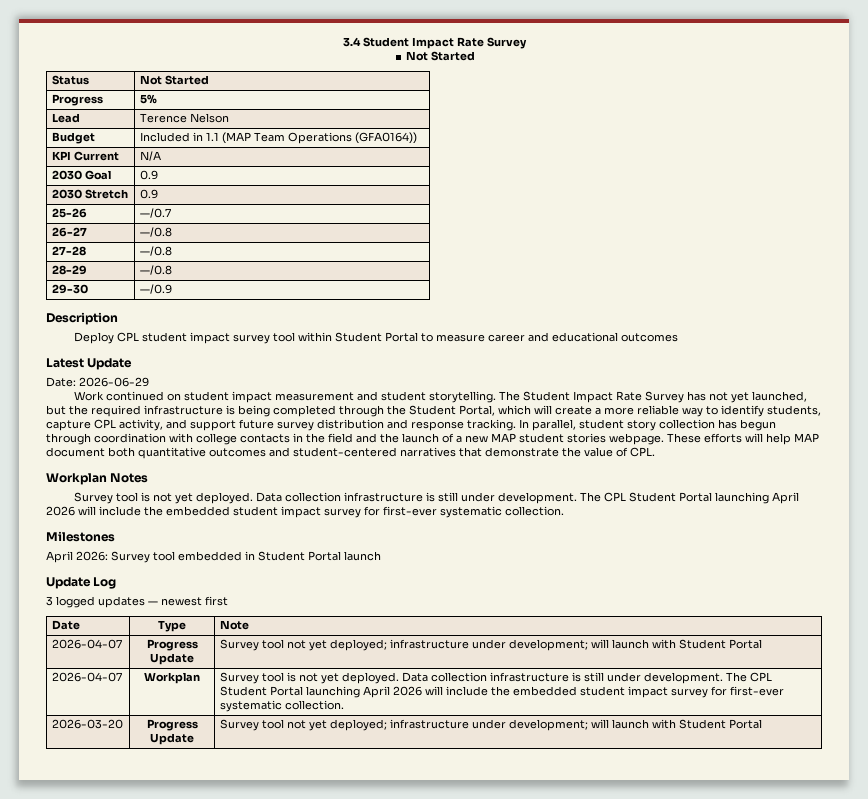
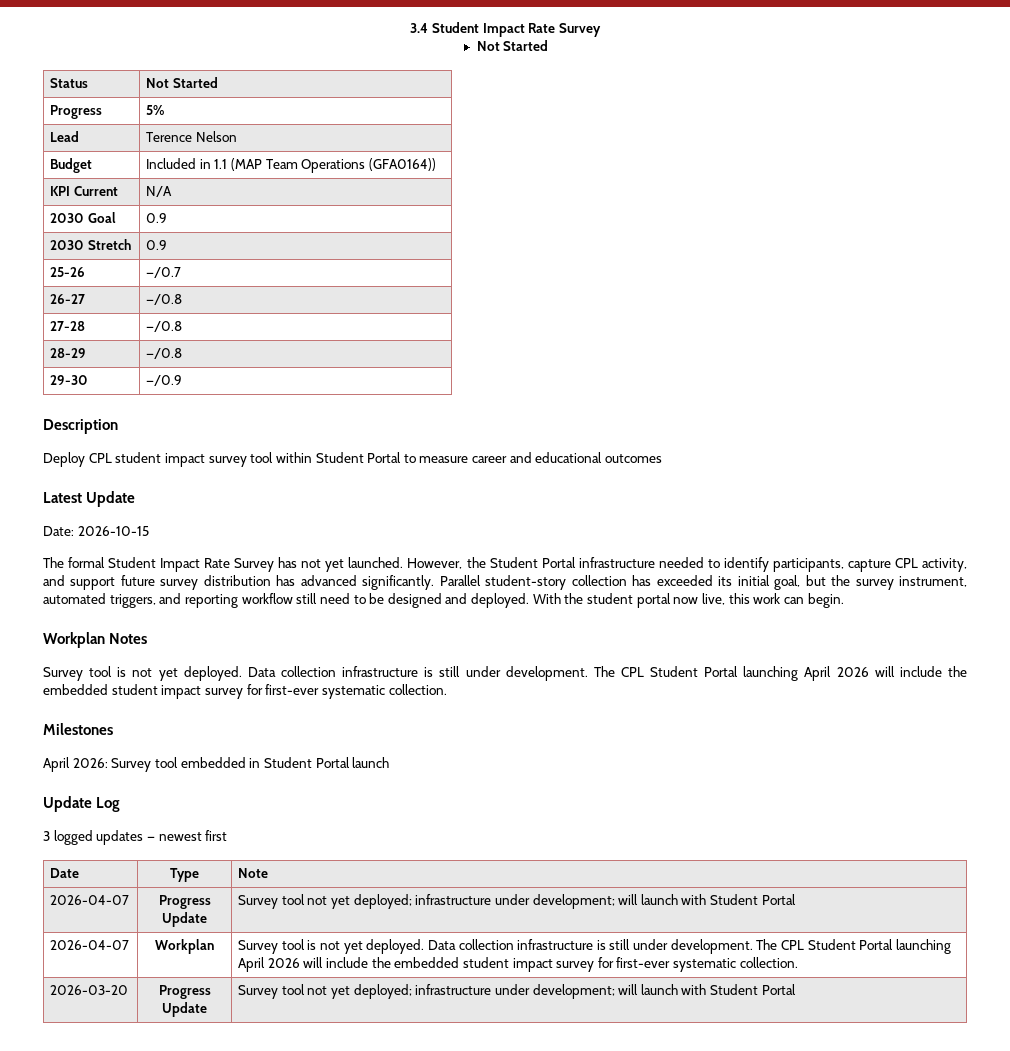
[79,377,149,387] [74,391,521,403] 2026-06-29 // Work continued on student impact measurement and student storytelling. The -> [77,526,149,536] [43,557,106,568] 2026-10-15 // The formal
[752,391,808,402] [46,405,703,417] launched, but the required infrastructure is being completed through the Student Portal, which will create a more reliable way -> [348,557,704,569] launched. However, the Student Portal infrastructure needed
[767,405,821,416] students, -> [772,558,844,572] participants,
[387,419,776,431] [46,433,819,445] [46,447,655,459] and response tracking. In parallel, student story collection has begun through coordination with college contacts in the field and the launch of a new MAP student stories webpage. These efforts will help MAP document both quantitative outcomes and student-centered narratives that demonstrate the value of CPL. -> [276,575,968,590] [43,593,844,608] has advanced significantly. Parallel student-story collection has exceeded its initial goal, but the survey instrument, automated triggers, and reporting workflow still need to be designed and deployed. With the student portal now live, this work can begin.

